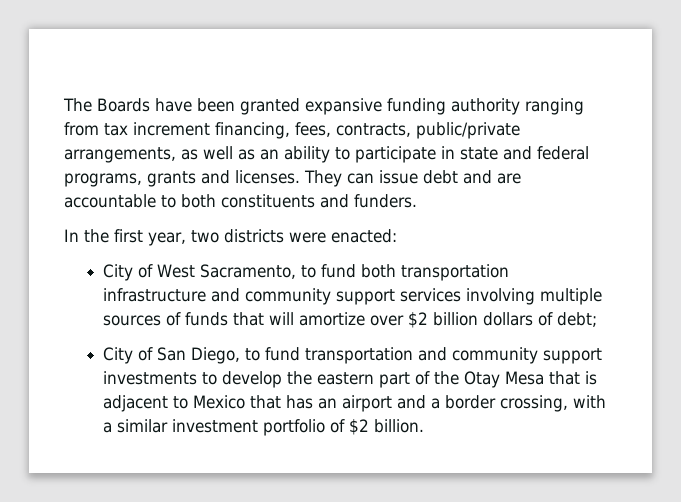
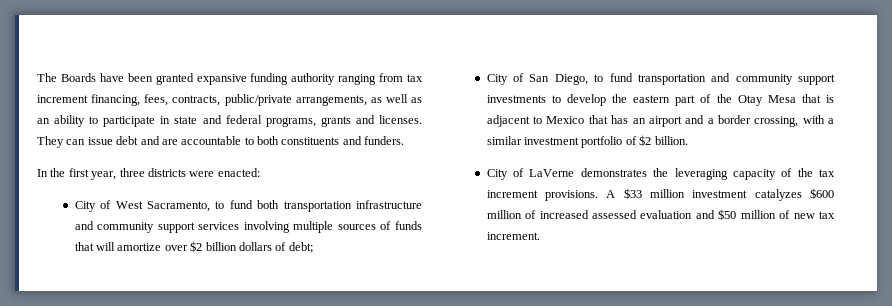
[191,230,219,243] two -> [119,168,145,177] three
(425, 426) none -> [486,168,836,180] [486,188,834,201] [486,209,835,220] [486,232,540,240] // City of LaVerne demonstrates the leveraging capacity of the tax increment provisions. A $33 million investment catalyzes $600 million of increased assessed evaluation and $50 million of new tax increment.

